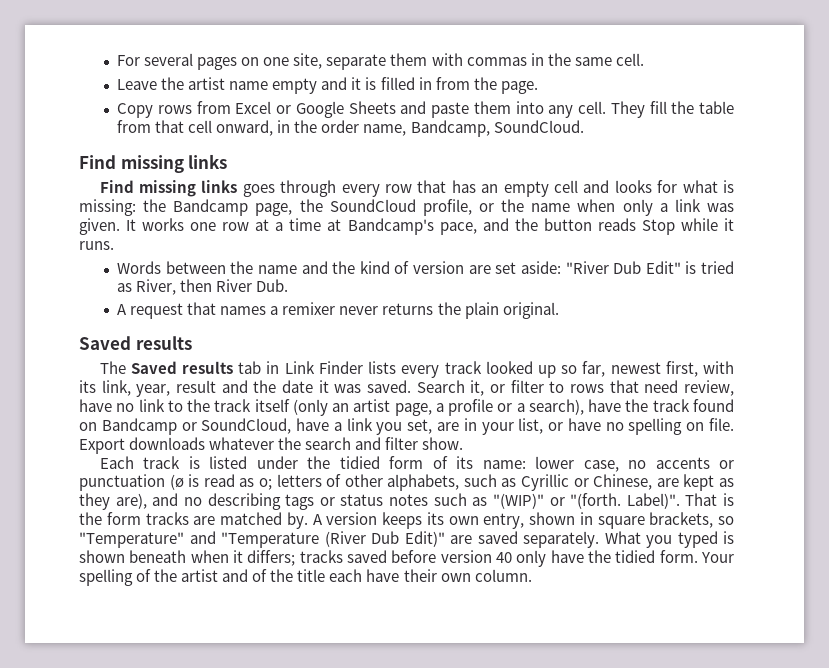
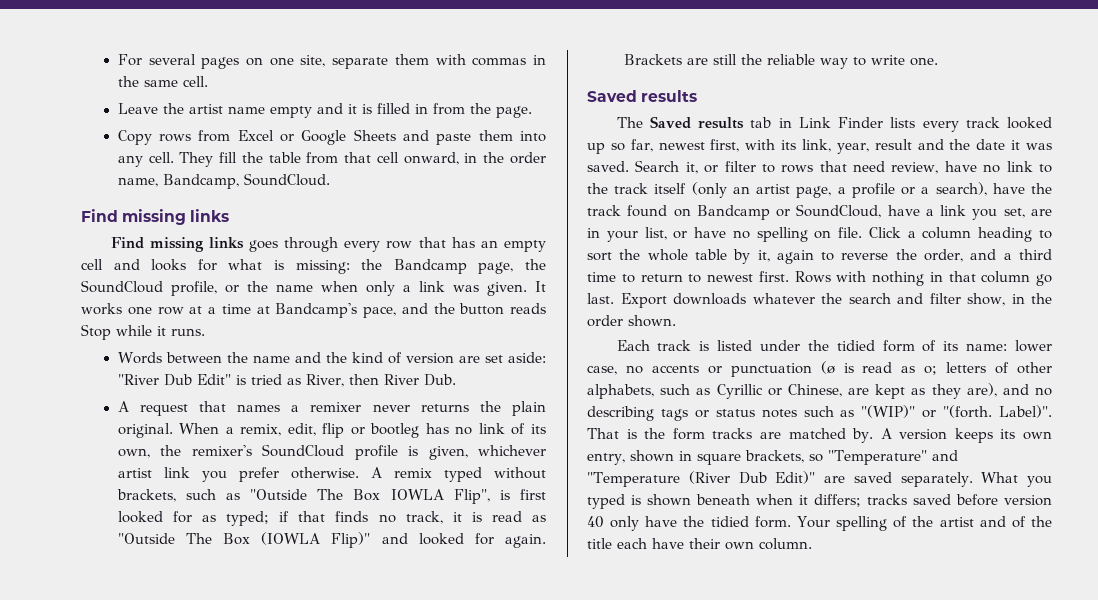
(559, 310) none -> [179,423,546,438] [117,444,546,460] [117,467,546,482] [116,489,546,504] [117,511,547,526] [117,532,546,548] [623,54,938,69] When a remix, edit, flip or bootleg has no link of its own, the remixer's SoundCloud profile is given, whichever artist link you prefer otherwise. A remix typed without brackets, such as "Outside The Box IOWLA Flip", is first looked for as typed; if that finds no track, it is read as "Outside The Box (IOWLA Flip)" and looked for again. Brackets are still the reliable way to write one.
(735, 424) none -> [868,227,1052,242] [587,249,1052,264] [587,271,1052,286] [587,293,614,304] Click a column heading to sort the whole table by it, again to reverse the order, and a third time to return to newest first. Rows with nothing in that column go last.
[422,437,464,450] show. -> [967,293,1052,306] [587,315,676,327] show, in the order shown.

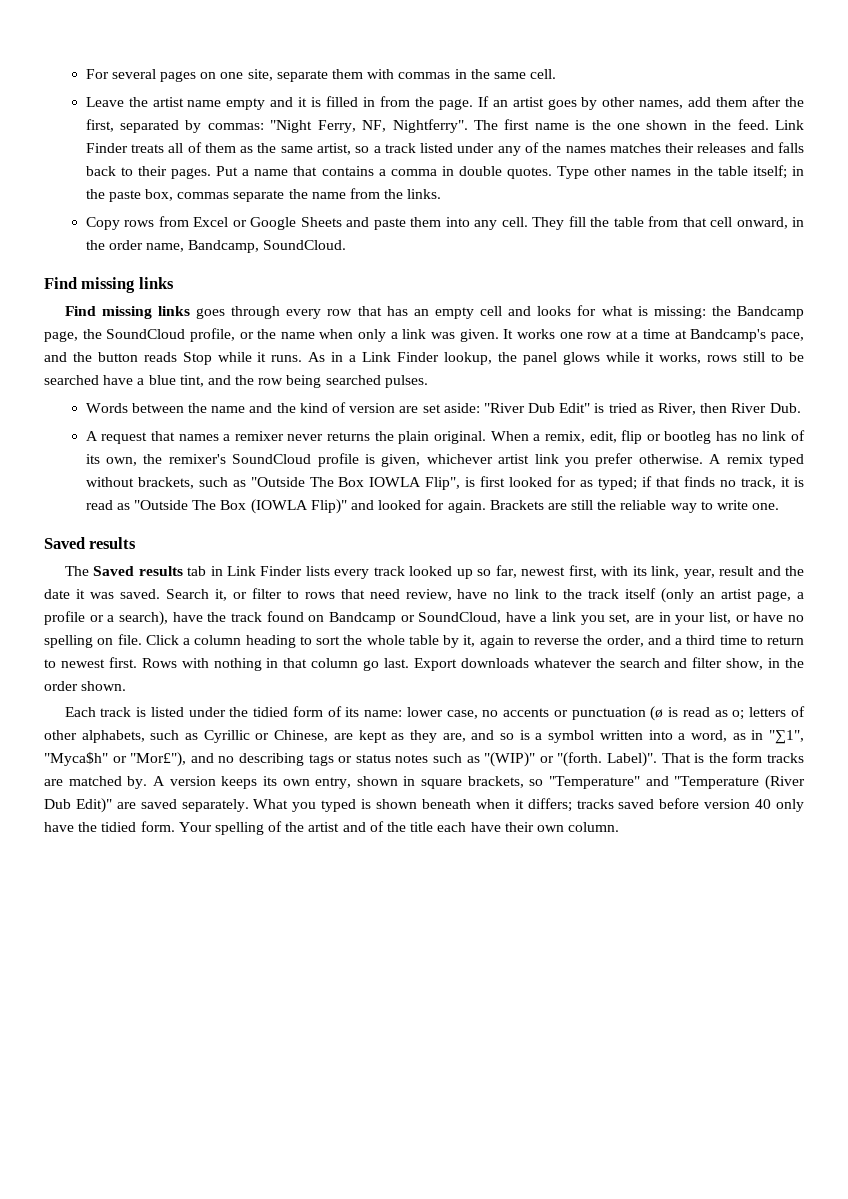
(532, 112) none -> [477,96,805,110] [85,119,804,133] [85,142,804,156] [85,165,805,179] [85,188,442,202] If an artist goes by other names, add them after the first, separated by commas: "Night Ferry, NF, Nightferry". The first name is the one shown in the feed. Link Finder treats all of them as the same artist, so a track listed under any of the names matches their releases and falls back to their pages. Put a name that contains a comma in double quotes. Type other names in the table itself; in the paste box, commas separate the name from the links.
(205, 332) none -> [308,352,805,365] [44,375,428,388] As in a Link Finder lookup, the panel glows while it works, rows still to be searched have a blue tint, and the row being searched pulses.
[966,383,997,397] are), -> [442,730,804,744] [44,752,187,767] are, and so is a symbol written into a word, as in "∑1", "Myca$h" or "Mor£"),

